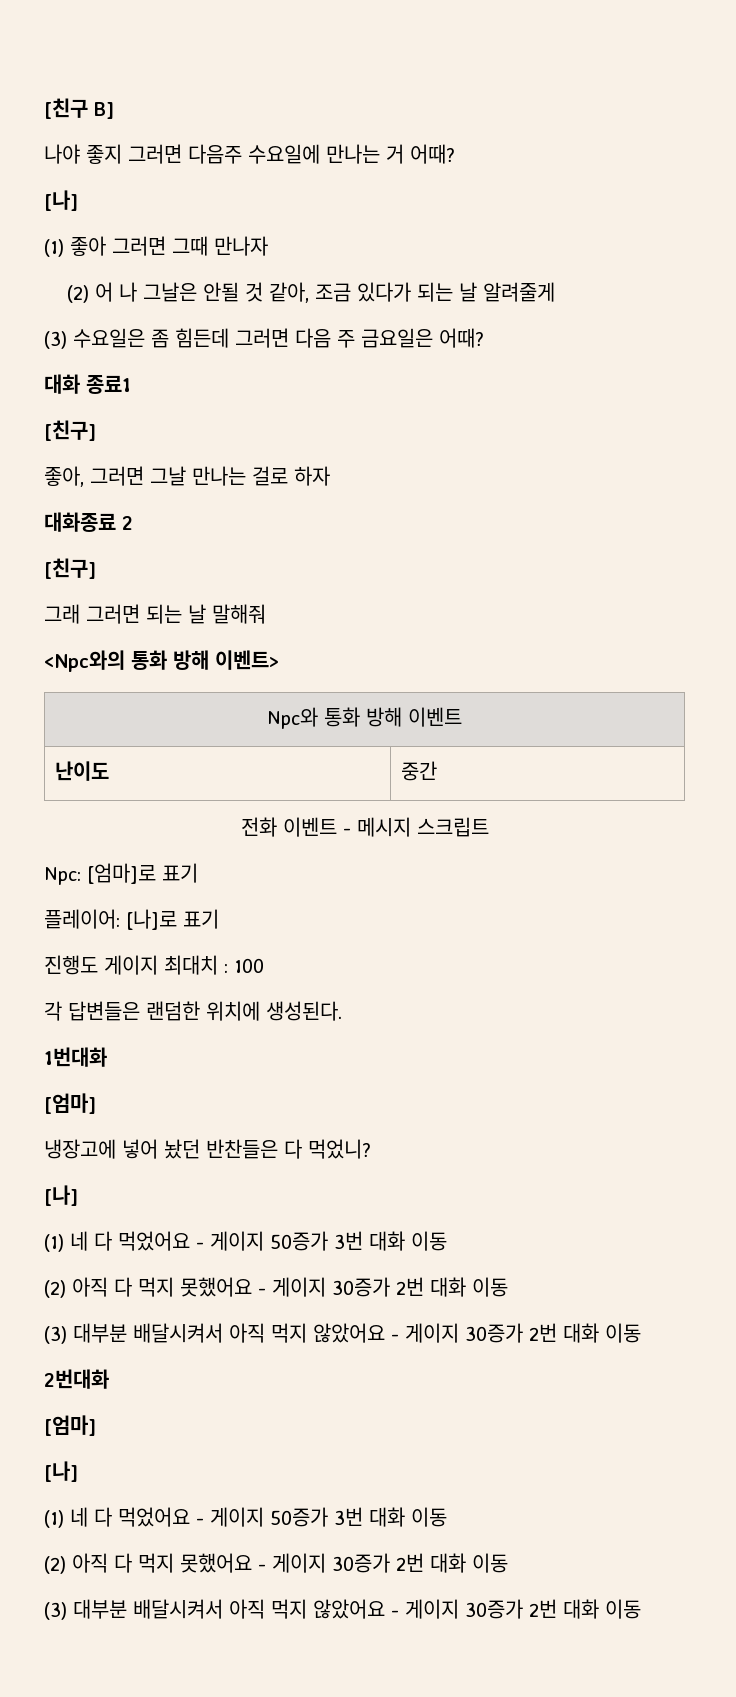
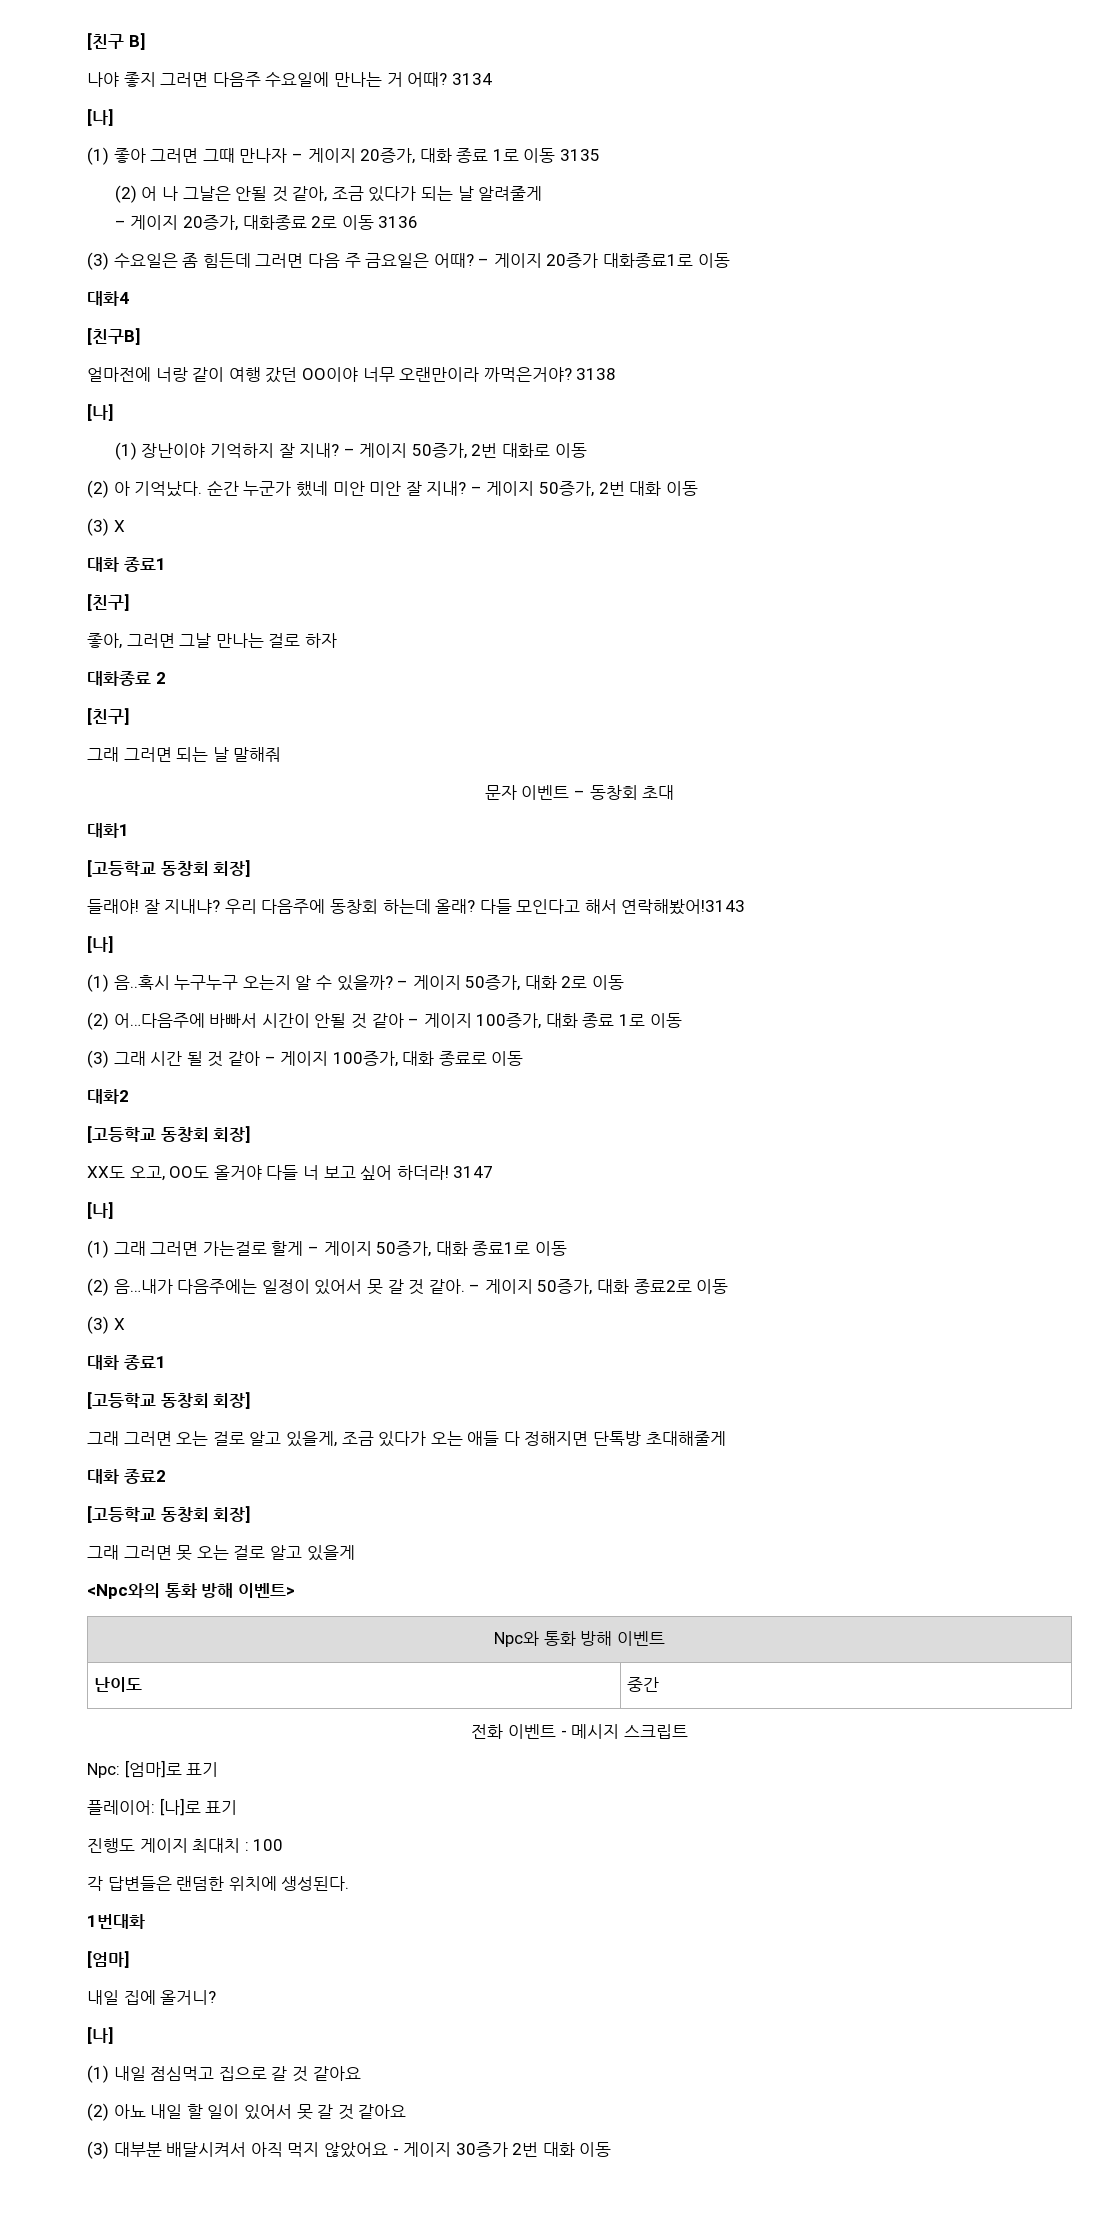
(455, 154) none -> [451,73,492,85] 3134
(268, 246) none -> [291,148,601,164] – 게이지 20증가, 대화 종료 1로 이동 3135
(556, 292) none -> [114,215,419,231] // – 게이지 20증가, 대화종료 2로 이동 3136
(484, 338) none -> [478,253,730,268] [87,291,129,306] [87,328,140,345] [87,367,617,383] [87,404,113,421] [114,442,587,460] [87,480,698,498] [87,518,125,536] – 게이지 20증가 대화종료1로 이동 // 대화4 // [친구B] // 얼마전에 너랑 같이 여행 갔던 OO이야 너무 오랜만이라 까먹은거야? 3138 // [나] // (1) 장난이야 기억하지 잘 지내? – 게이지 50증가, 2번 대화로 이동 // (2) 아 기억났다. 순간 누군가 했네 미안 미안 잘 지내? – 게이지 50증가, 2번 대화 이동 // (3) X
(266, 614) none -> [484,785,675,800] [87,823,129,838] [87,860,251,877] [87,899,746,915] [87,936,113,953] [87,974,625,992] [87,1012,682,1030] [87,1050,524,1068] [87,1089,129,1104] [87,1126,251,1143] [87,1165,494,1181] [87,1202,113,1219] [87,1240,567,1258] [87,1278,729,1296] [87,1316,125,1334] [87,1355,166,1370] [87,1392,251,1409] [87,1431,726,1447] [87,1469,166,1484] [87,1506,251,1523] [87,1545,355,1561] // 문자 이벤트 – 동창회 초대 // 대화1 // [고등학교 동창회 회장] // 들래야! 잘 지내냐? 우리 다음주에 동창회 하는데 올래? 다들 모인다고 해서 연락해봤어!3143 // [나] // (1) 음..혹시 누구누구 오는지 알 수 있을까? – 게이지 50증가, 대화 2로 이동 // (2) 어…다음주에 바빠서 시간이 안될 것 같아 – 게이지 100증가, 대화 종료 1로 이동 // (3) 그래 시간 될 것 같아 – 게이지 100증가, 대화 종료로 이동 // 대화2 // [고등학교 동창회 회장] // XX도 오고, OO도 올거야 다들 너 보고 싶어 하더라! 3147 // [나] // (1) 그래 그러면 가는걸로 할게 – 게이지 50증가, 대화 종료1로 이동 // (2) 음…내가 다음주에는 일정이 있어서 못 갈 것 같아. – 게이지 50증가, 대화 종료2로 이동 // (3) X // 대화 종료1 // [고등학교 동창회 회장] // 그래 그러면 오는 걸로 알고 있을게, 조금 있다가 오는 애들 다 정해지면 단톡방 초대해줄게 // 대화 종료2 // [고등학교 동창회 회장] // 그래 그러면 못 오는 걸로 알고 있을게
[44,1139,371,1159] [44,1185,78,1206] [44,1231,447,1252] [44,1277,508,1298] 냉장고에 넣어 놨던 반찬들은 다 먹었니? // [나] // (1) 네 다 먹었어요 - 게이지 50증가 3번 대화 이동 // (2) 아직 다 먹지 못했어요 - 게이지 30증가 2번 대화 이동 -> [87,1990,217,2005] [87,2027,113,2044] [87,2065,361,2083] [87,2103,407,2121] 내일 집에 올거니? // [나] // (1) 내일 점심먹고 집으로 갈 것 같아요 // (2) 아뇨 내일 할 일이 있어서 못 갈 것 같아요
[44,1369,109,1389] [44,1415,96,1436] [44,1461,78,1482] [44,1507,447,1528] [44,1553,508,1574] [44,1599,641,1620] // 2번대화 // [엄마] // [나] // (1) 네 다 먹었어요 - 게이지 50증가 3번 대화 이동 // (2) 아직 다 먹지 못했어요 - 게이지 30증가 2번 대화 이동 // (3) 대부분 배달시켜서 아직 먹지 않았어요 - 게이지 30증가 2번 대화 이동 -> (612, 2149) none

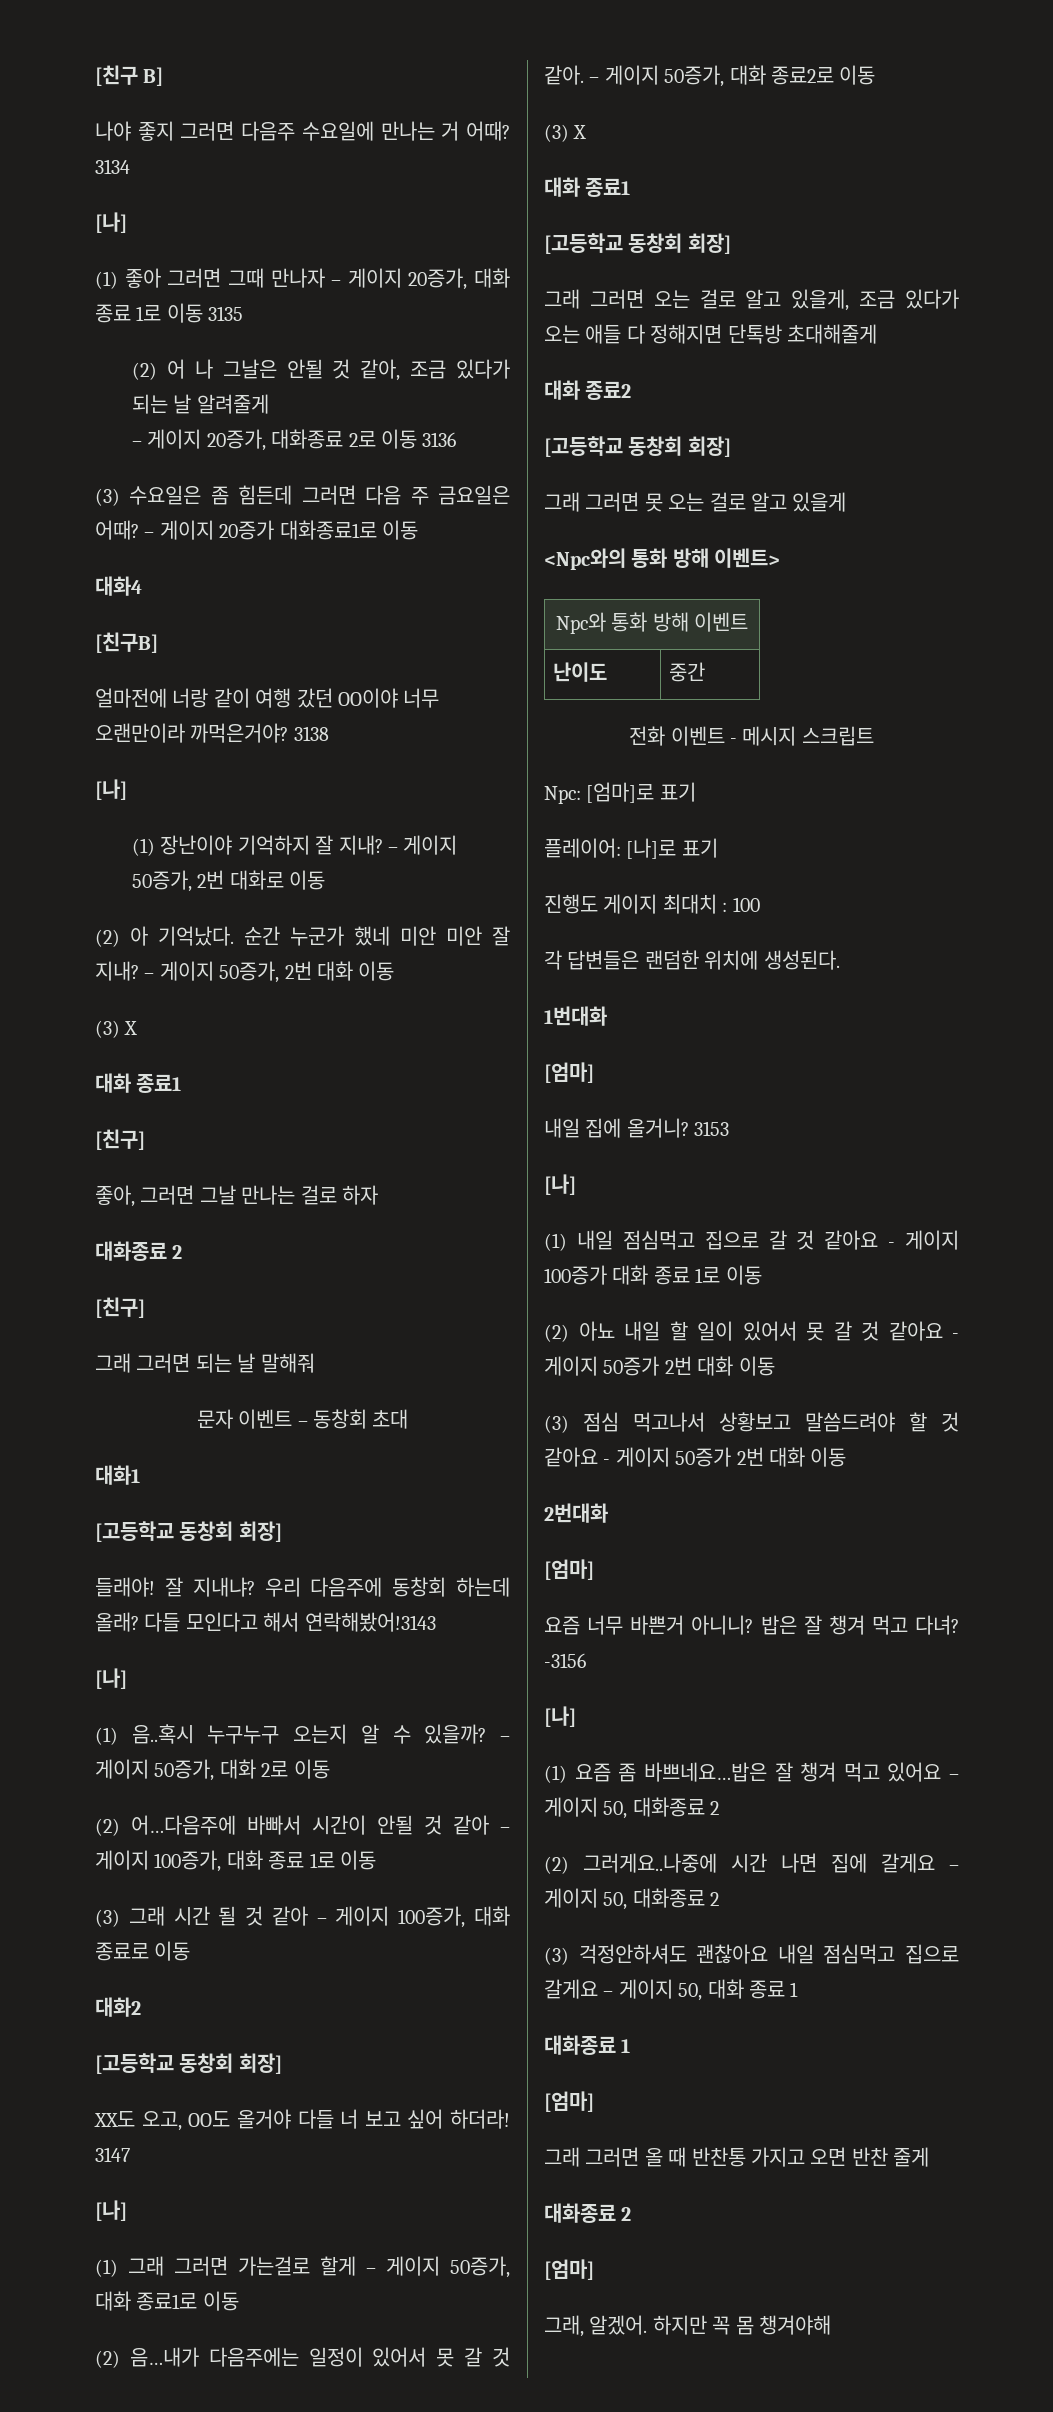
(217, 1997) none -> [694,1121,730,1136] 3153
(361, 2073) none -> [888,1230,959,1250] [544,1265,762,1285] - 게이지 100증가 대화 종료 1로 이동
[87,2141,612,2159] // (3) 대부분 배달시켜서 아직 먹지 않았어요 - 게이지 30증가 2번 대화 이동 -> [952,1333,959,1339] [544,1356,775,1376] [544,1412,959,1433] [544,1447,847,1467] [544,1503,608,1523] [544,1559,594,1580] [544,1615,959,1635] [544,1653,586,1668] [544,1706,576,1727] [544,1762,959,1783] [544,1797,720,1819] [544,1853,959,1874] [544,1888,720,1910] [544,1944,959,1965] [544,1979,799,2001] [544,2035,631,2055] [544,2091,594,2112] [544,2147,930,2167] [544,2203,632,2223] [544,2259,594,2280] [544,2315,831,2337] - 게이지 50증가 2번 대화 이동 // (3) 점심 먹고나서 상황보고 말씀드려야 할 것 같아요 - 게이지 50증가 2번 대화 이동 // 2번대화 // [엄마] // 요즘 너무 바쁜거 아니니? 밥은 잘 챙겨 먹고 다녀? -3156 // [나] // (1) 요즘 좀 바쁘네요…밥은 잘 챙겨 먹고 있어요 – 게이지 50, 대화종료 2 // (2) 그러게요..나중에 시간 나면 집에 갈게요 – 게이지 50, 대화종료 2 // (3) 걱정안하셔도 괜찮아요 내일 점심먹고 집으로 갈게요 – 게이지 50, 대화 종료 1 // 대화종료 1 // [엄마] // 그래 그러면 올 때 반찬통 가지고 오면 반찬 줄게 // 대화종료 2 // [엄마] // 그래, 알겠어. 하지만 꼭 몸 챙겨야해

